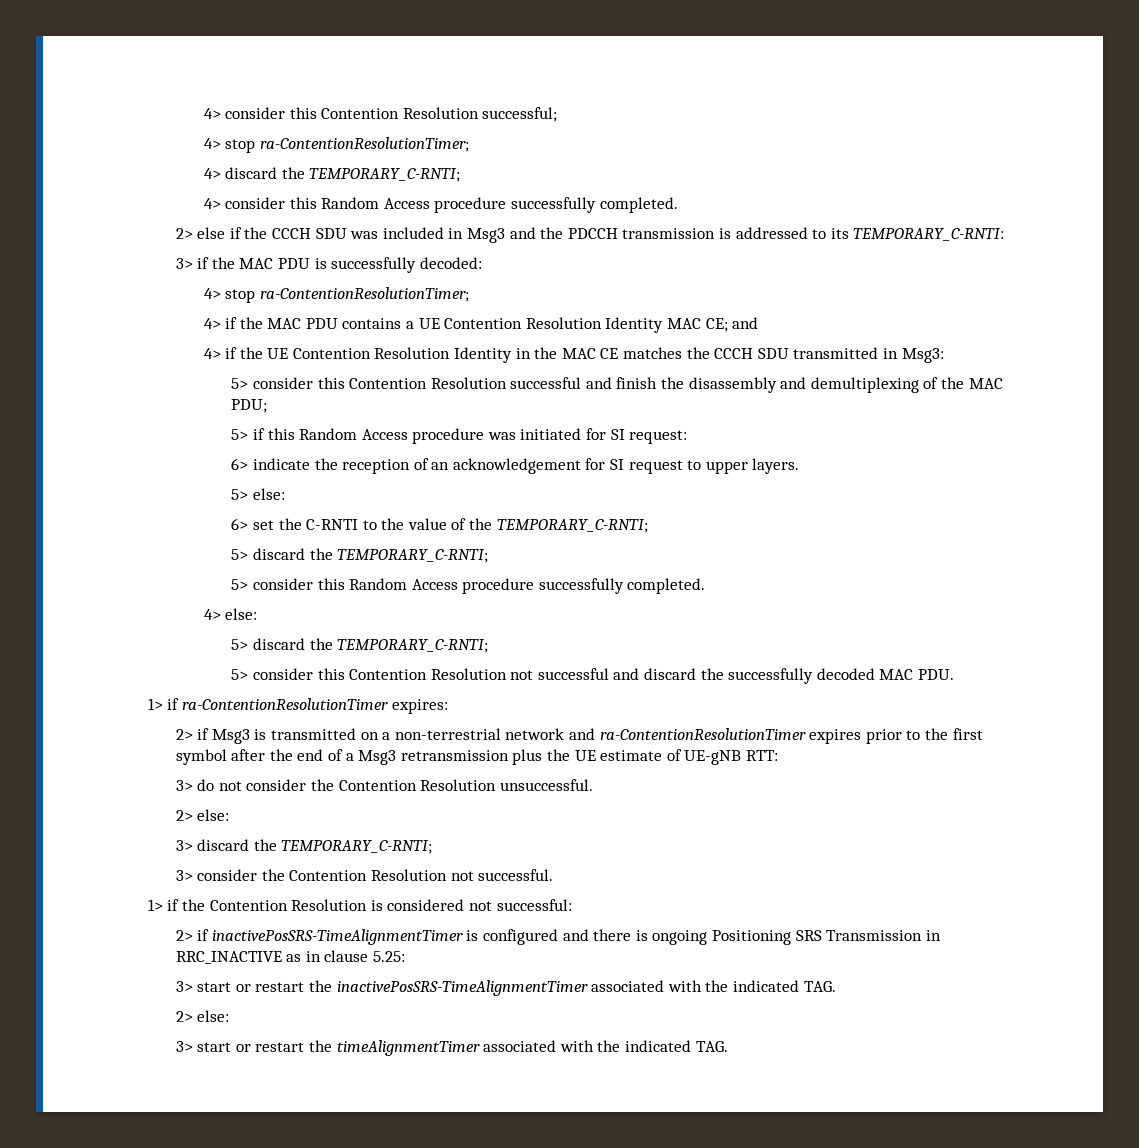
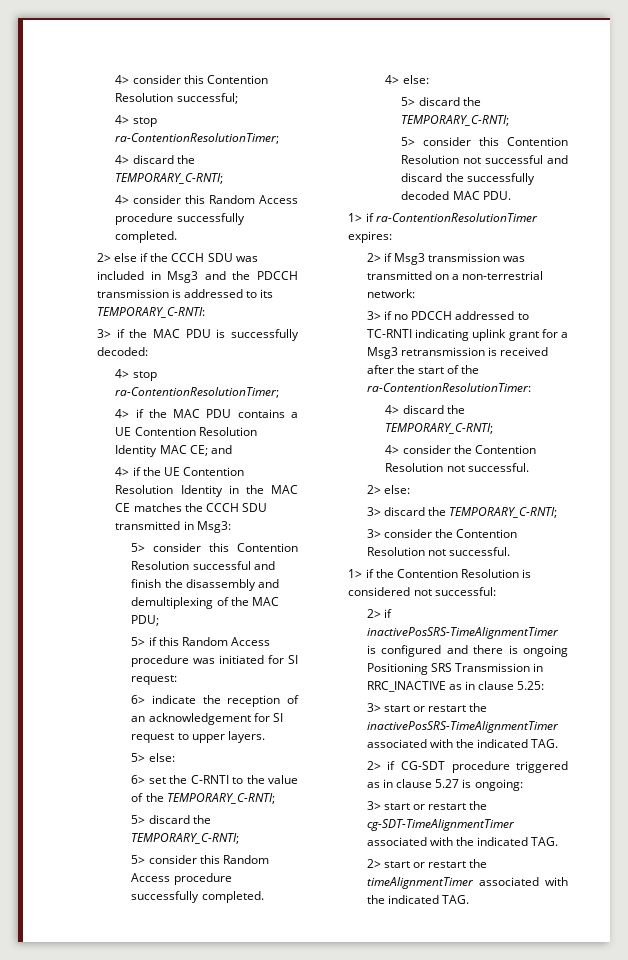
[254,729,267,740] is -> [428,253,526,262] transmission was
[505,728,983,744] [175,749,778,765] [175,779,593,791] network and ra-ContentionResolutionTimer expires prior to the first symbol after the end of a Msg3 retransmission plus the UE estimate of UE-gNB RTT: // 3> do not consider the Contention Resolution unsuccessful. -> [366,289,415,298] [366,311,529,320] [366,329,568,341] [366,347,549,359] [366,365,480,374] [366,383,531,392] [385,405,465,414] [385,423,494,434] [385,445,536,454] [385,463,529,472] network: // 3> if no PDCCH addressed to TC-RNTI indicating uplink grant for a Msg3 retransmission is received after the start of the ra-ContentionResolutionTimer: // 4> discard the TEMPORARY_C-RNTI; // 4> consider the Contention Resolution not successful.
[197,1010,230,1022] [175,1040,333,1052] else: // 3> start or restart the -> [387,761,568,773] [366,779,523,791] [366,801,488,810] [366,819,515,831] [366,837,559,846] [366,859,488,868] if CG-SDT procedure triggered as in clause 5.27 is ongoing: // 3> start or restart the cg-SDT-TimeAlignmentTimer associated with the indicated TAG. // 2> start or restart the

